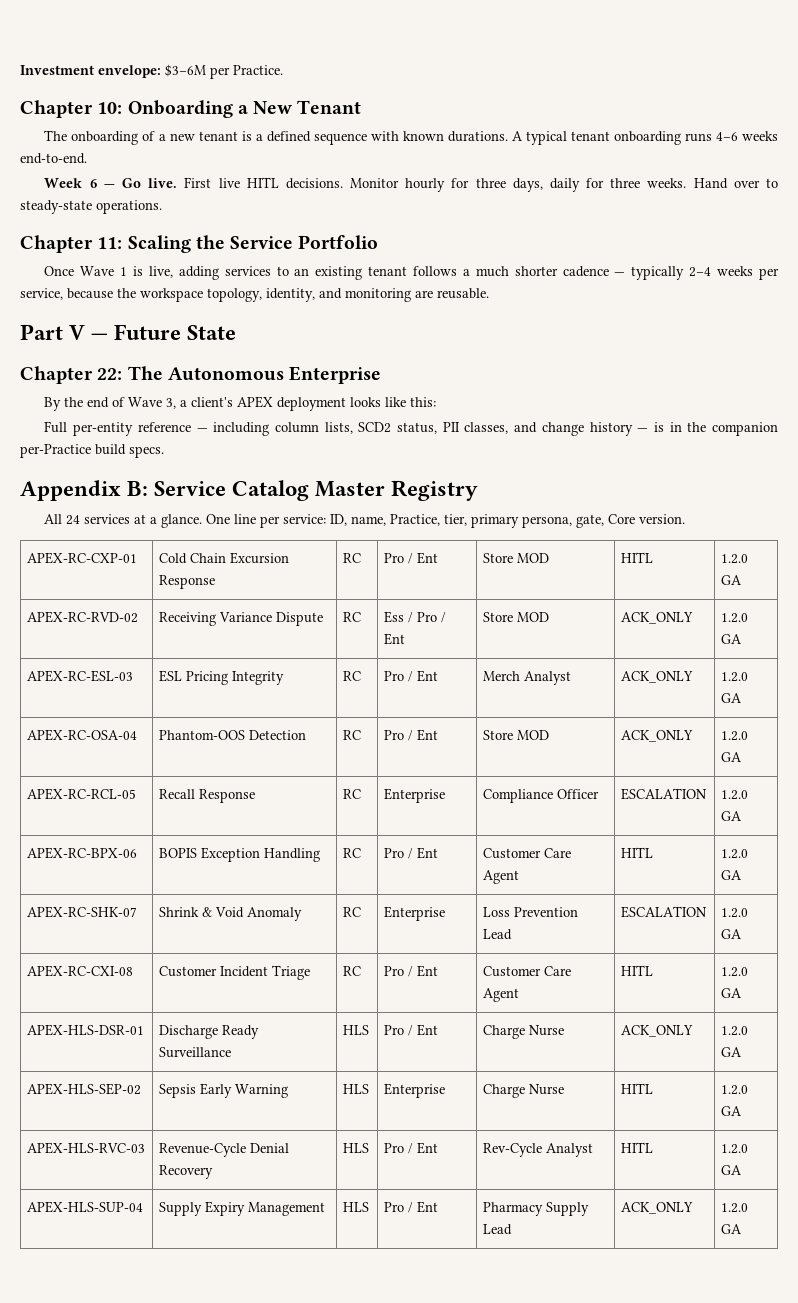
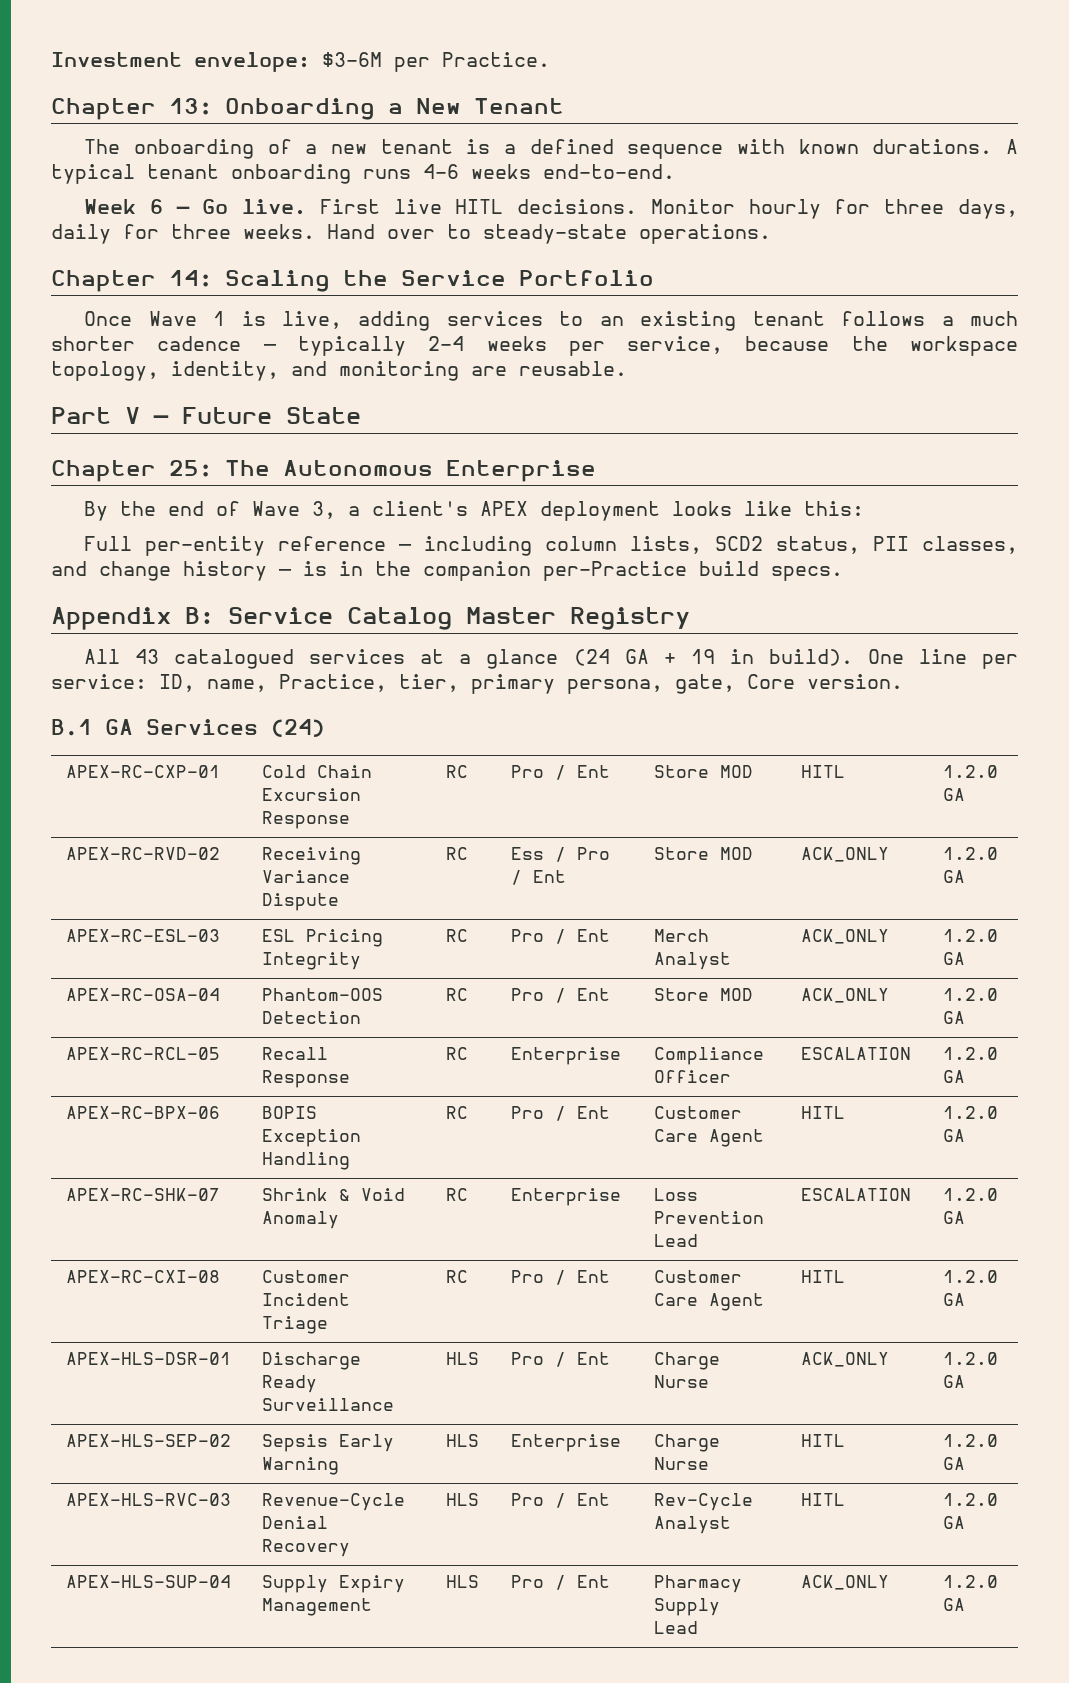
[97,102,123,114] 10: -> [169,98,212,115] 13:
[97,237,123,249] 11: -> [169,270,212,287] 14:
[97,368,123,380] 22: -> [169,460,212,477] 25:
[66,515,81,525] 24 -> [135,649,295,669] 43 catalogued
[161,514,203,528] glance. -> [486,649,853,669] glance (24 GA + 19 in build).
(686, 519) none -> [51,719,325,737] // B.1 GA Services (24)

